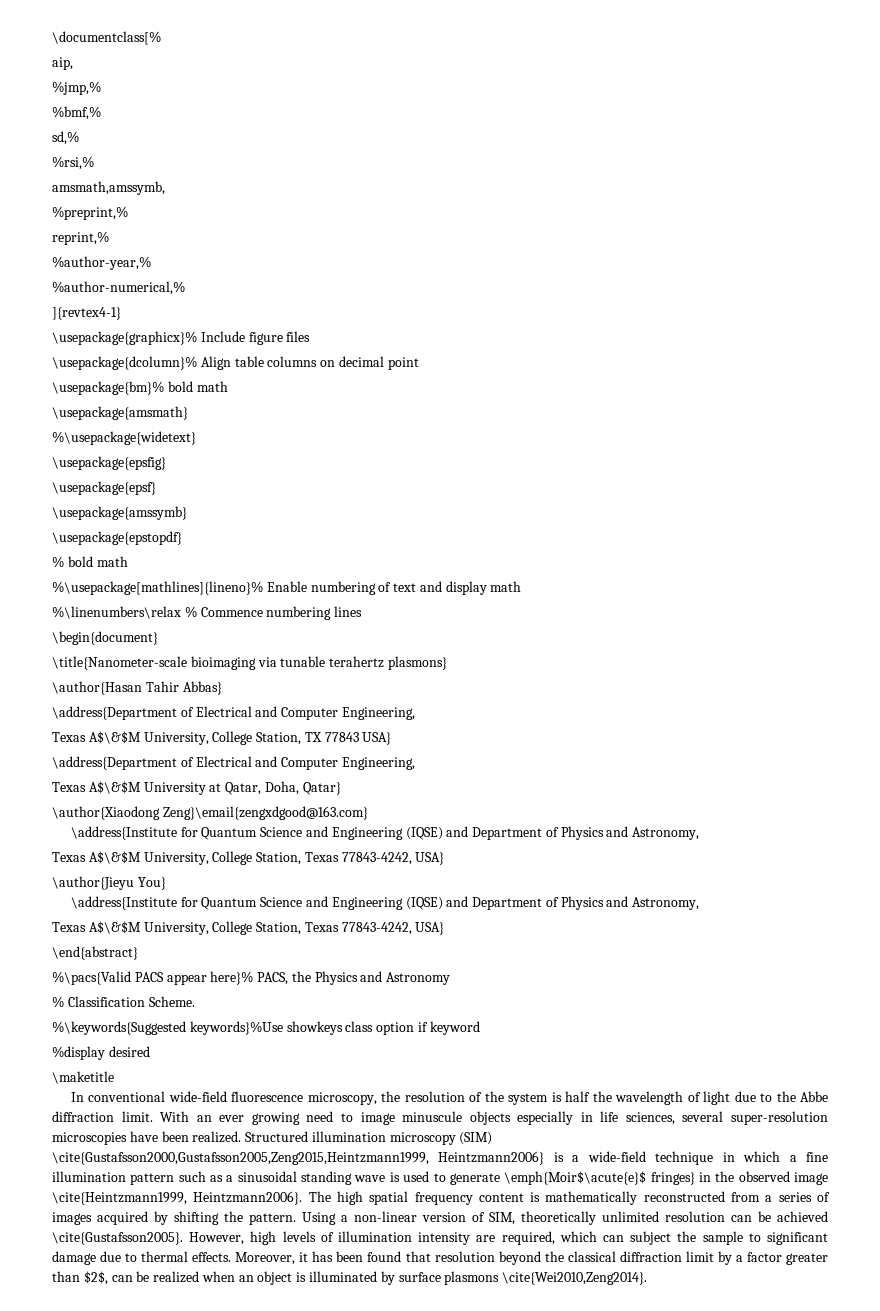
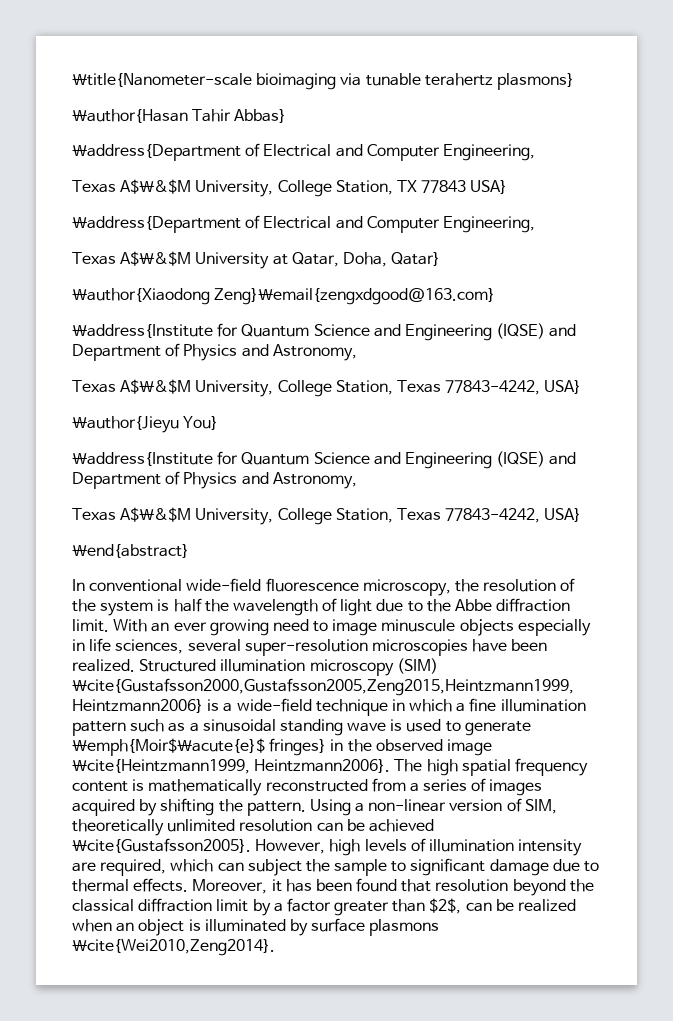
[52,31,161,45] [52,57,73,70] [52,81,101,95] [52,106,101,120] [52,131,79,145] [52,156,94,170] [52,181,165,195] [52,206,128,220] [52,231,109,245] [52,256,151,270] [52,281,185,295] [52,307,121,320] [52,331,311,345] [52,356,419,370] [52,381,228,395] [52,406,188,420] [52,431,196,445] [52,456,166,470] [52,481,156,495] [52,506,187,520] [52,531,182,545] [52,556,128,568] [52,581,522,595] [52,606,363,620] [52,631,158,645] \documentclass[% // aip, // %jmp,% // %bmf,% // sd,% // %rsi,% // amsmath,amssymb, // %preprint,% // reprint,% // %author-year,% // %author-numerical,% // ]{revtex4-1} // \usepackage{graphicx}% Include figure files // \usepackage{dcolumn}% Align table columns on decimal point // \usepackage{bm}% bold math // \usepackage{amsmath} // %\usepackage{widetext} // \usepackage{epsfig} // \usepackage{epsf} // \usepackage{amssymb} // \usepackage{epstopdf} // % bold math // %\usepackage[mathlines]{lineno}% Enable numbering of text and display math // %\linenumbers\relax % Commence numbering lines // \begin{document} // -> (72, 80) none
[52,971,451,985] [52,996,195,1008] [52,1021,480,1035] [52,1046,150,1060] [52,1071,114,1084] // %\pacs{Valid PACS appear here}% PACS, the Physics and Astronomy // % Classification Scheme. // %\keywords{Suggested keywords}%Use showkeys class option if keyword // %display desired // \maketitle -> (189, 551) none

